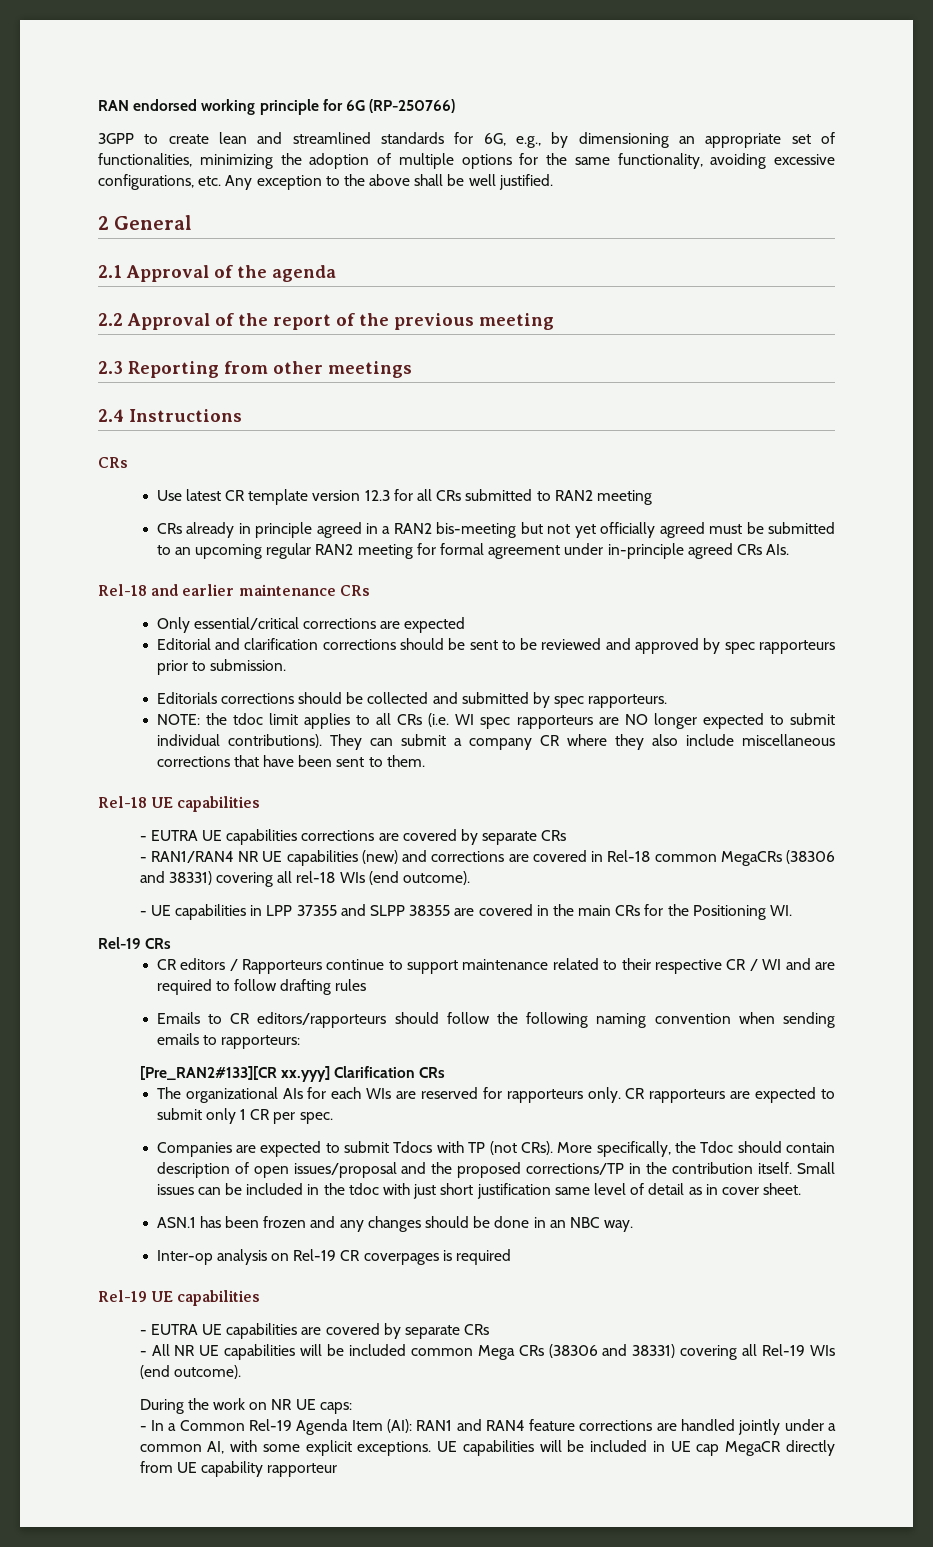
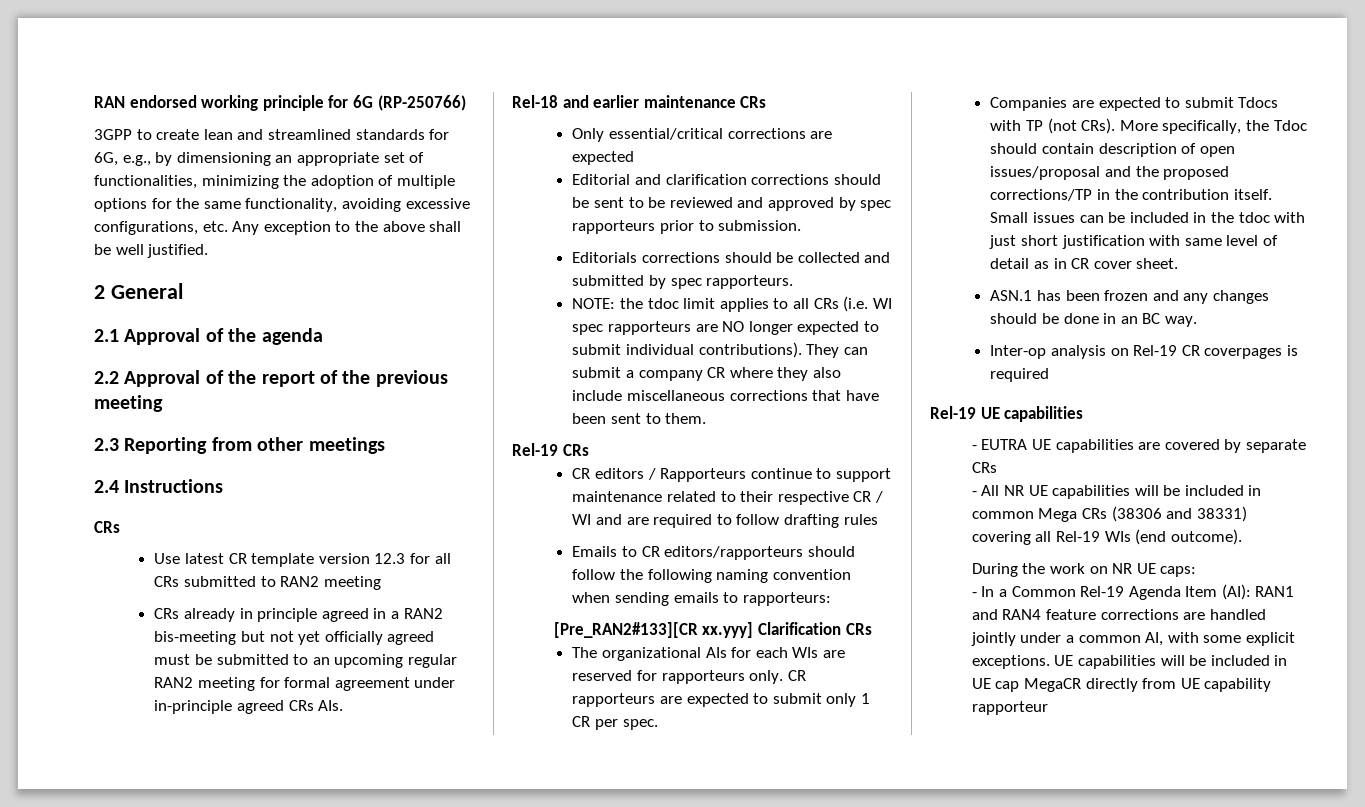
[98,796,261,812] [139,829,567,845] [139,850,836,866] [139,871,470,887] [139,904,793,920] // Rel-18 UE capabilities // - EUTRA UE capabilities corrections are covered by separate CRs // - RAN1/RAN4 NR UE capabilities (new) and corrections are covered in Rel-18 common MegaCRs (38306 and 38331) covering all rel-18 WIs (end outcome). // - UE capabilities in LPP 37355 and SLPP 38355 are covered in the main CRs for the Positioning WI. -> (707, 418) none
(551, 1191) none -> [1149,235,1181,246] with
(718, 1189) none -> [1071,258,1090,269] CR
[569,1217,600,1228] NBC -> [1142,313,1161,324] BC
(406, 1350) none -> [1248,485,1262,496] in

